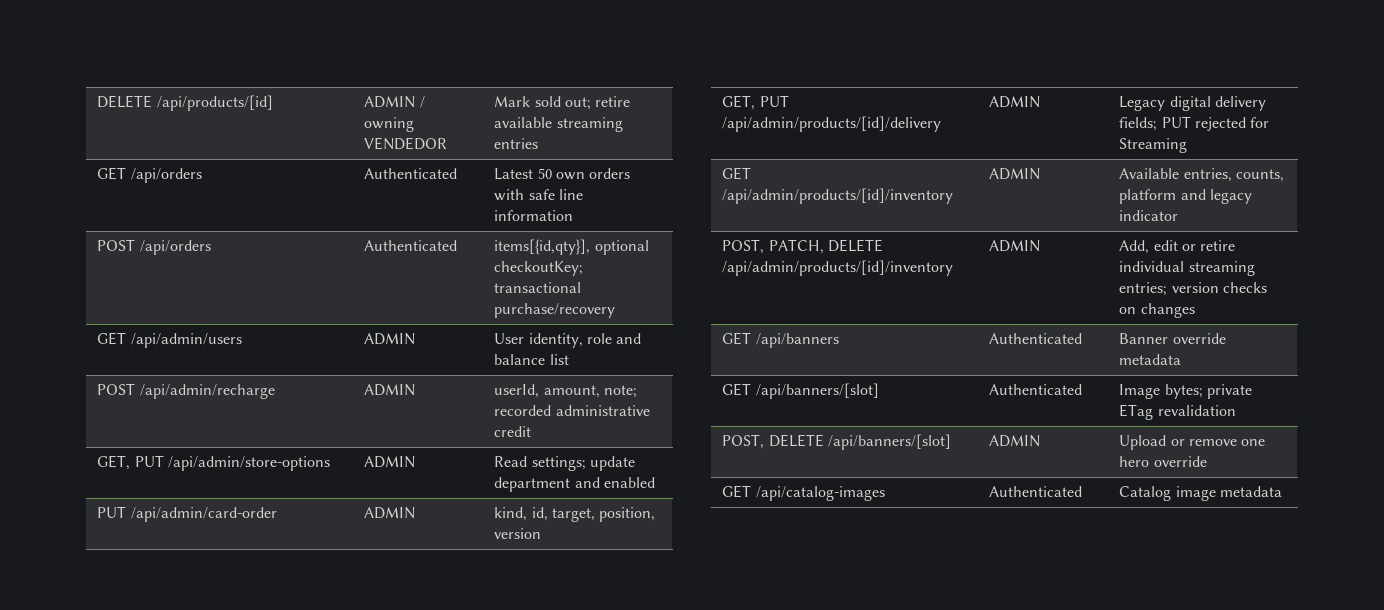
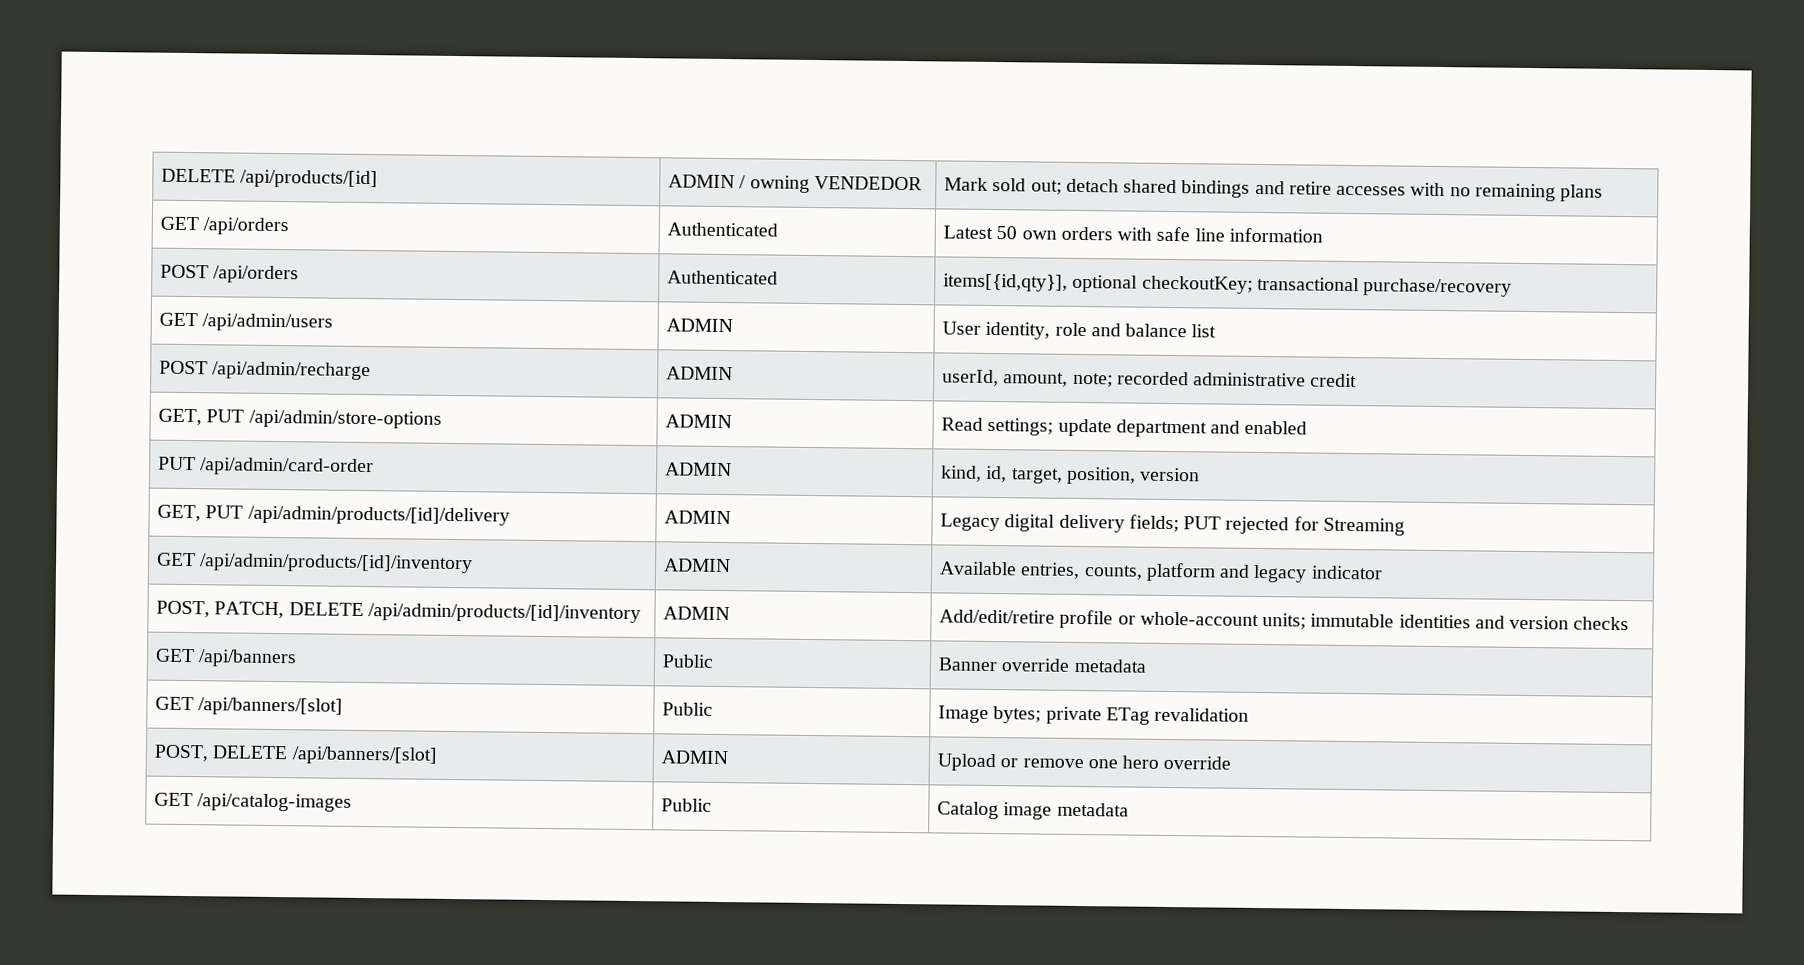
[595,96,631,107] [494,117,623,132] [494,138,539,149] retire available streaming entries -> [1065,178,1604,202] detach shared bindings and retire accesses with no remaining plans
[1119,240,1236,254] [1119,261,1255,276] [1119,282,1168,296] Add, edit or retire individual streaming entries; -> [939,609,1505,630] Add/edit/retire profile or whole-account units; immutable identities and
[1119,303,1195,318] on changes -> (1630, 623) none
[989,333,1083,344] Authenticated -> [662,654,715,668] Public
[989,384,1083,395] Authenticated -> [662,702,714,716] Public
[989,486,1083,497] Authenticated -> [661,798,713,812] Public

